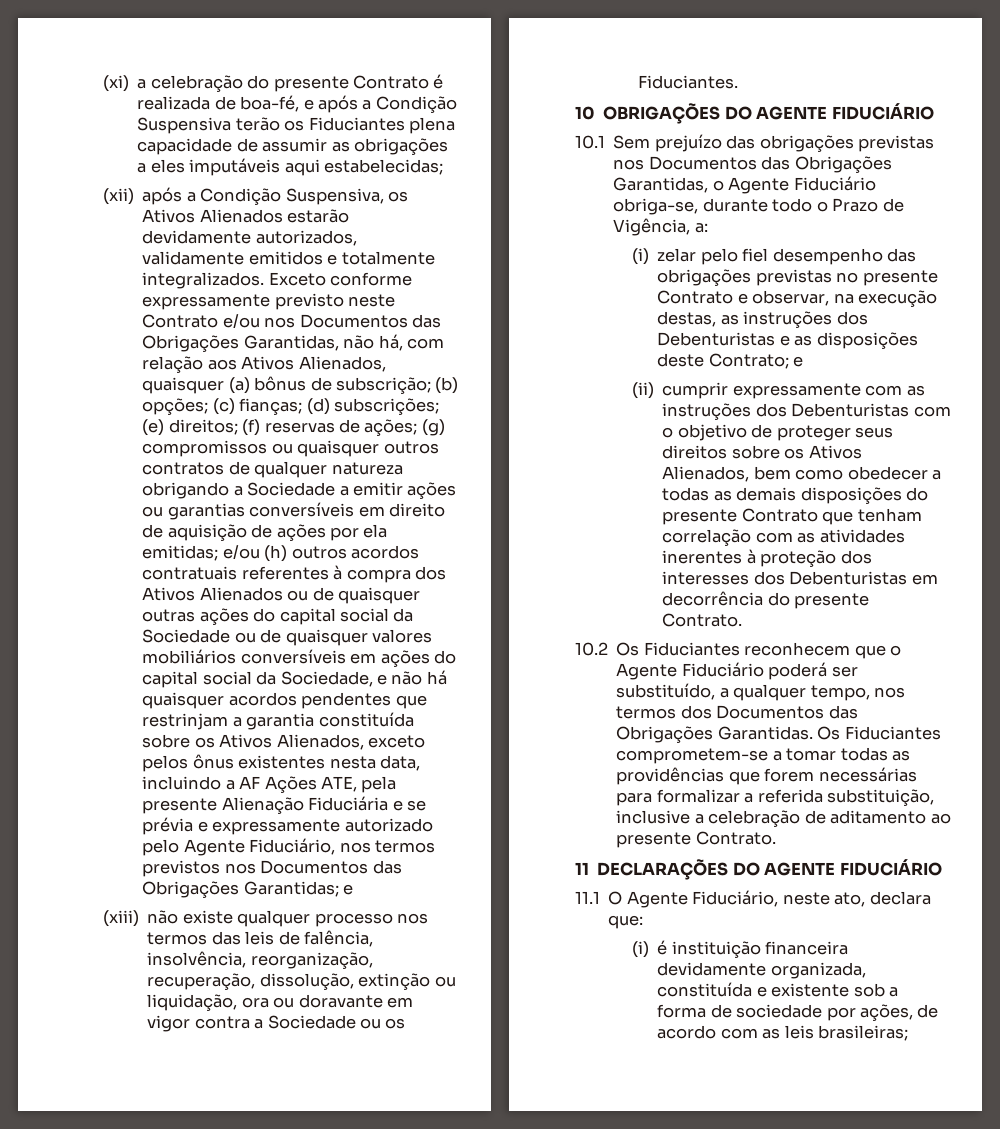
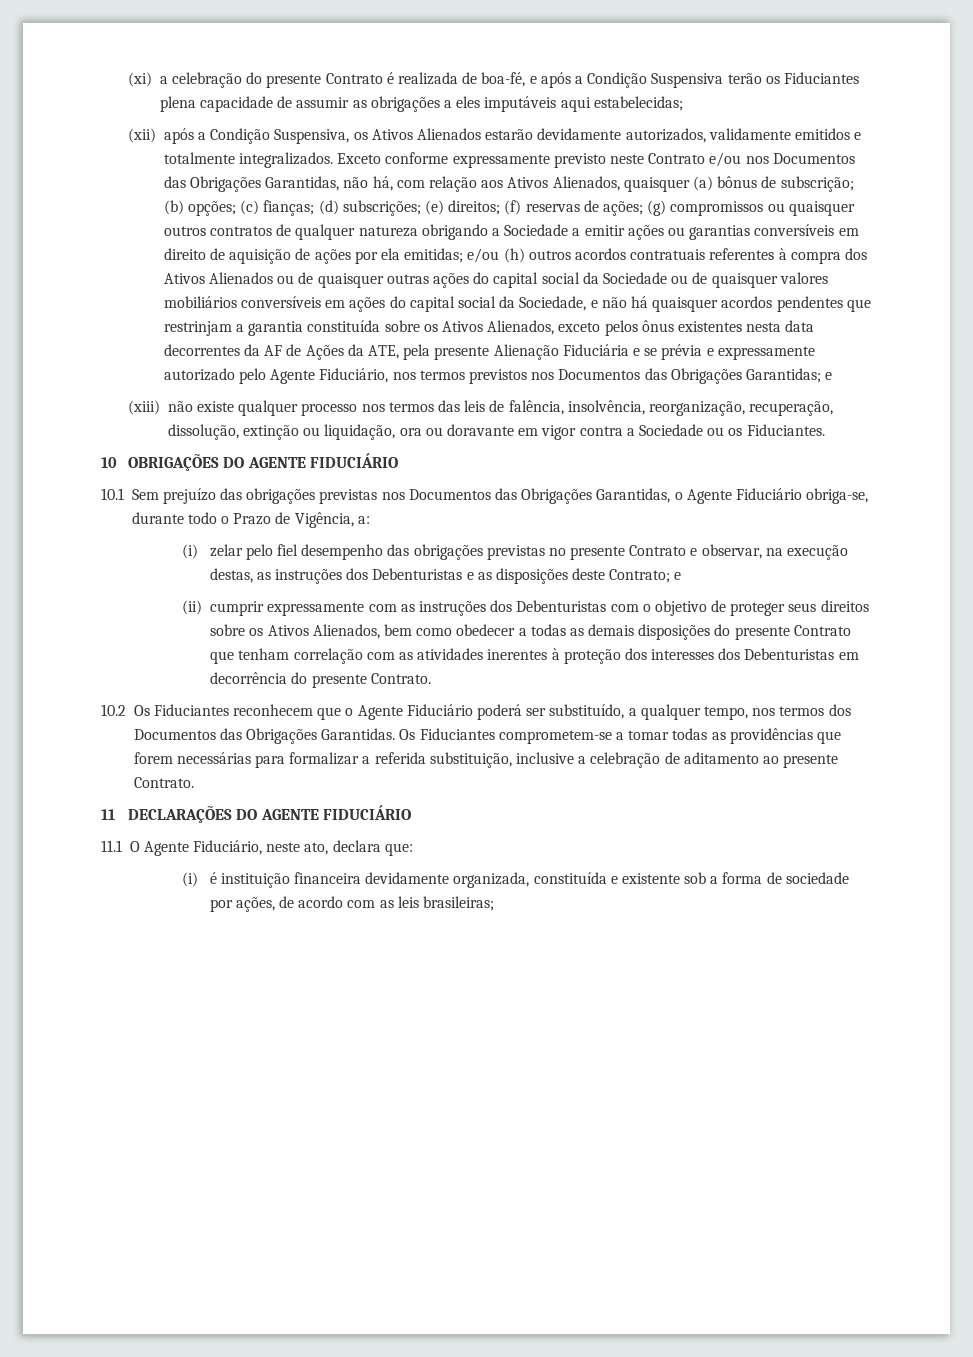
[380,755,421,771] [142,776,317,793] data, incluindo a AF Ações -> [785,320,815,332] [163,344,364,360] data decorrentes da AF de Ações da

